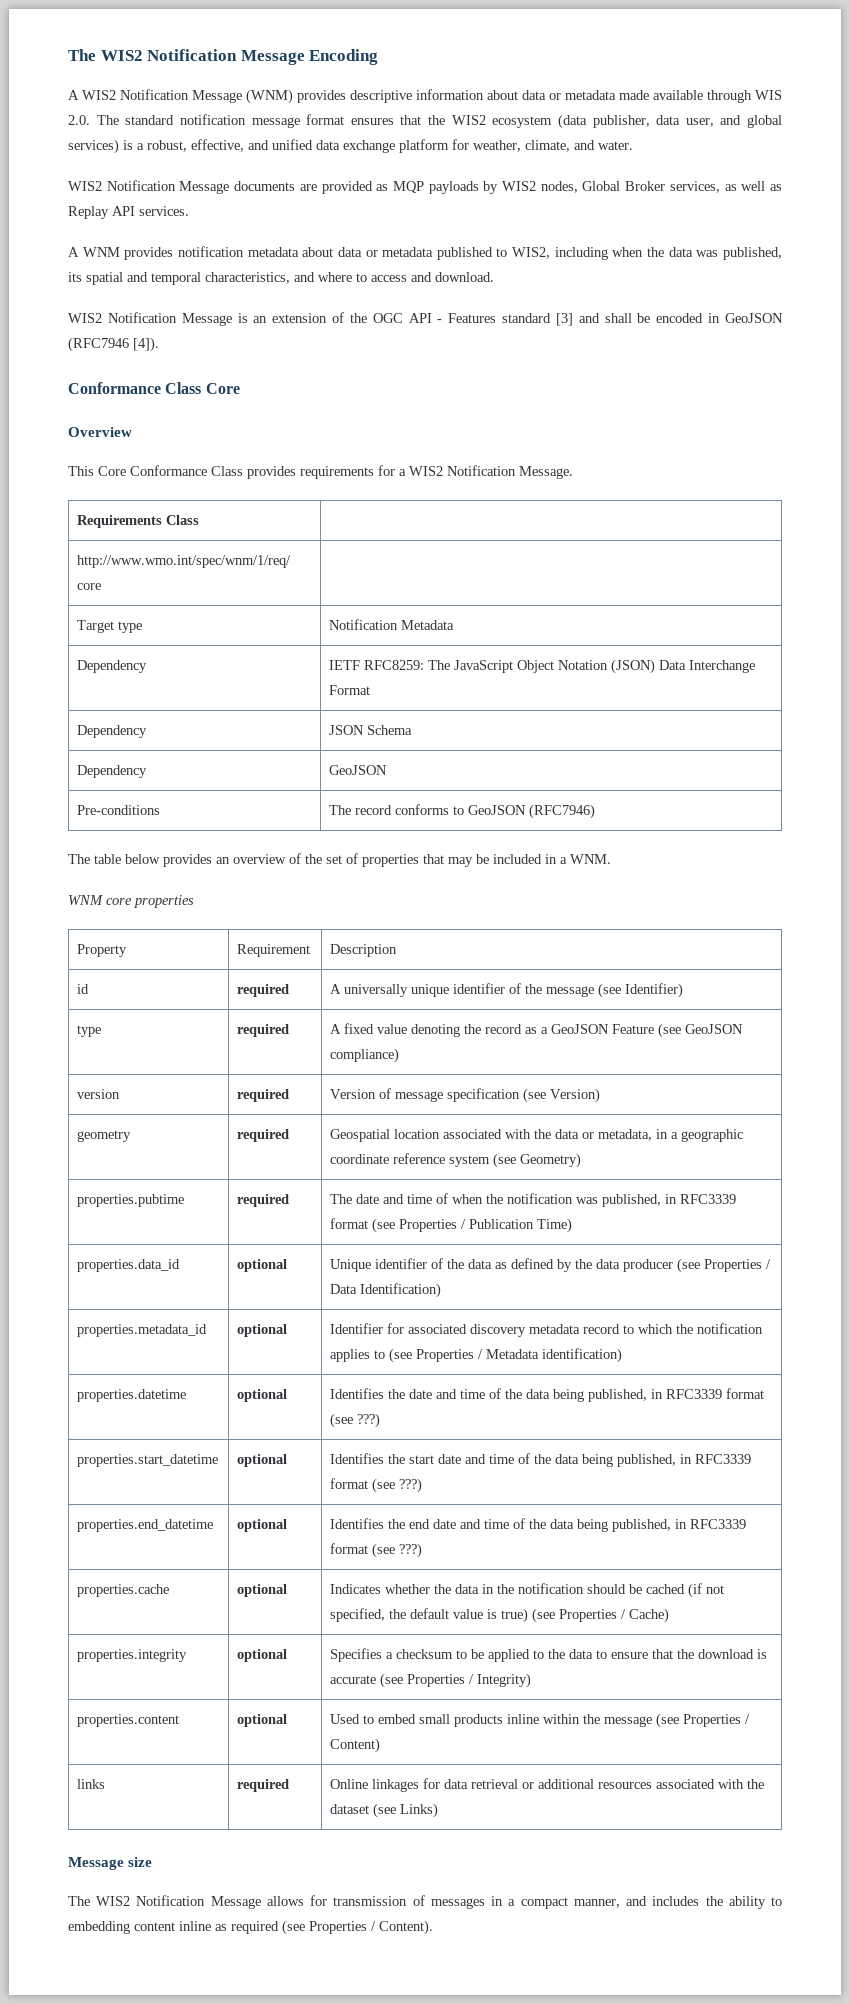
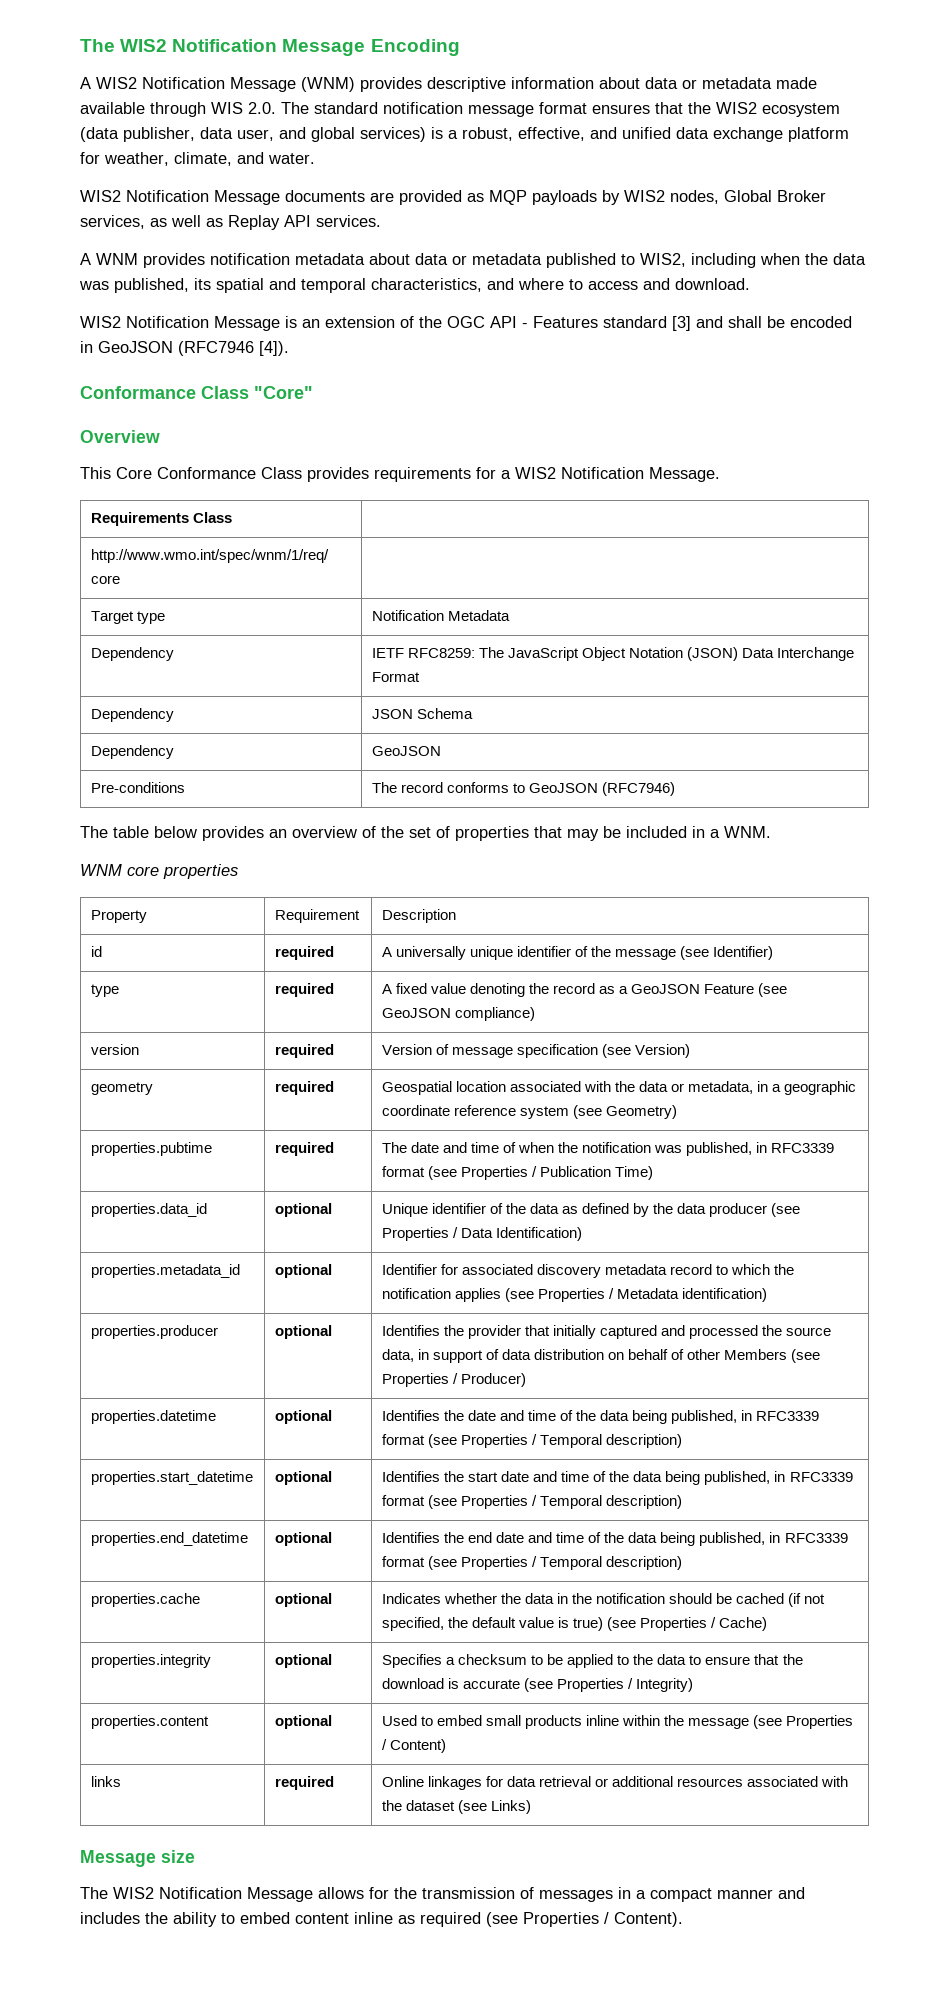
[205,383,240,394] Core -> [254,386,313,399] "Core"
[374,1350,386,1359] to -> (501, 1295) none
(623, 1355) none -> [90,1325,218,1339] [274,1325,332,1339] [381,1325,832,1339] [381,1349,821,1363] [381,1373,527,1387] // properties.producer | optional | Identifies the provider that initially captured and processed the source data, in support of data distribution on behalf of other Members (see Properties / Producer)
[357,1413,381,1428] ???) -> [461,1434,683,1448] Properties / Temporal description)
[399,1478,423,1493] ???) -> [461,1495,683,1509] Properties / Temporal description)
[399,1543,423,1558] ???) -> [461,1556,683,1570] Properties / Temporal description)
(328, 1900) none -> [394,1887,417,1899] the
[573,1899,620,1908] manner, -> [717,1889,773,1899] manner
[68,1921,130,1934] embedding -> [240,1912,290,1924] embed

